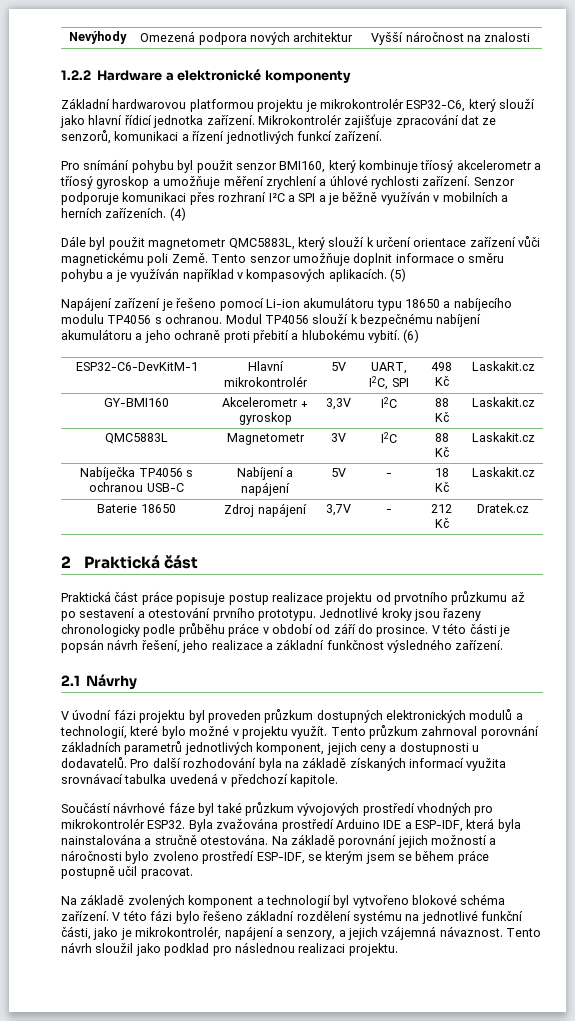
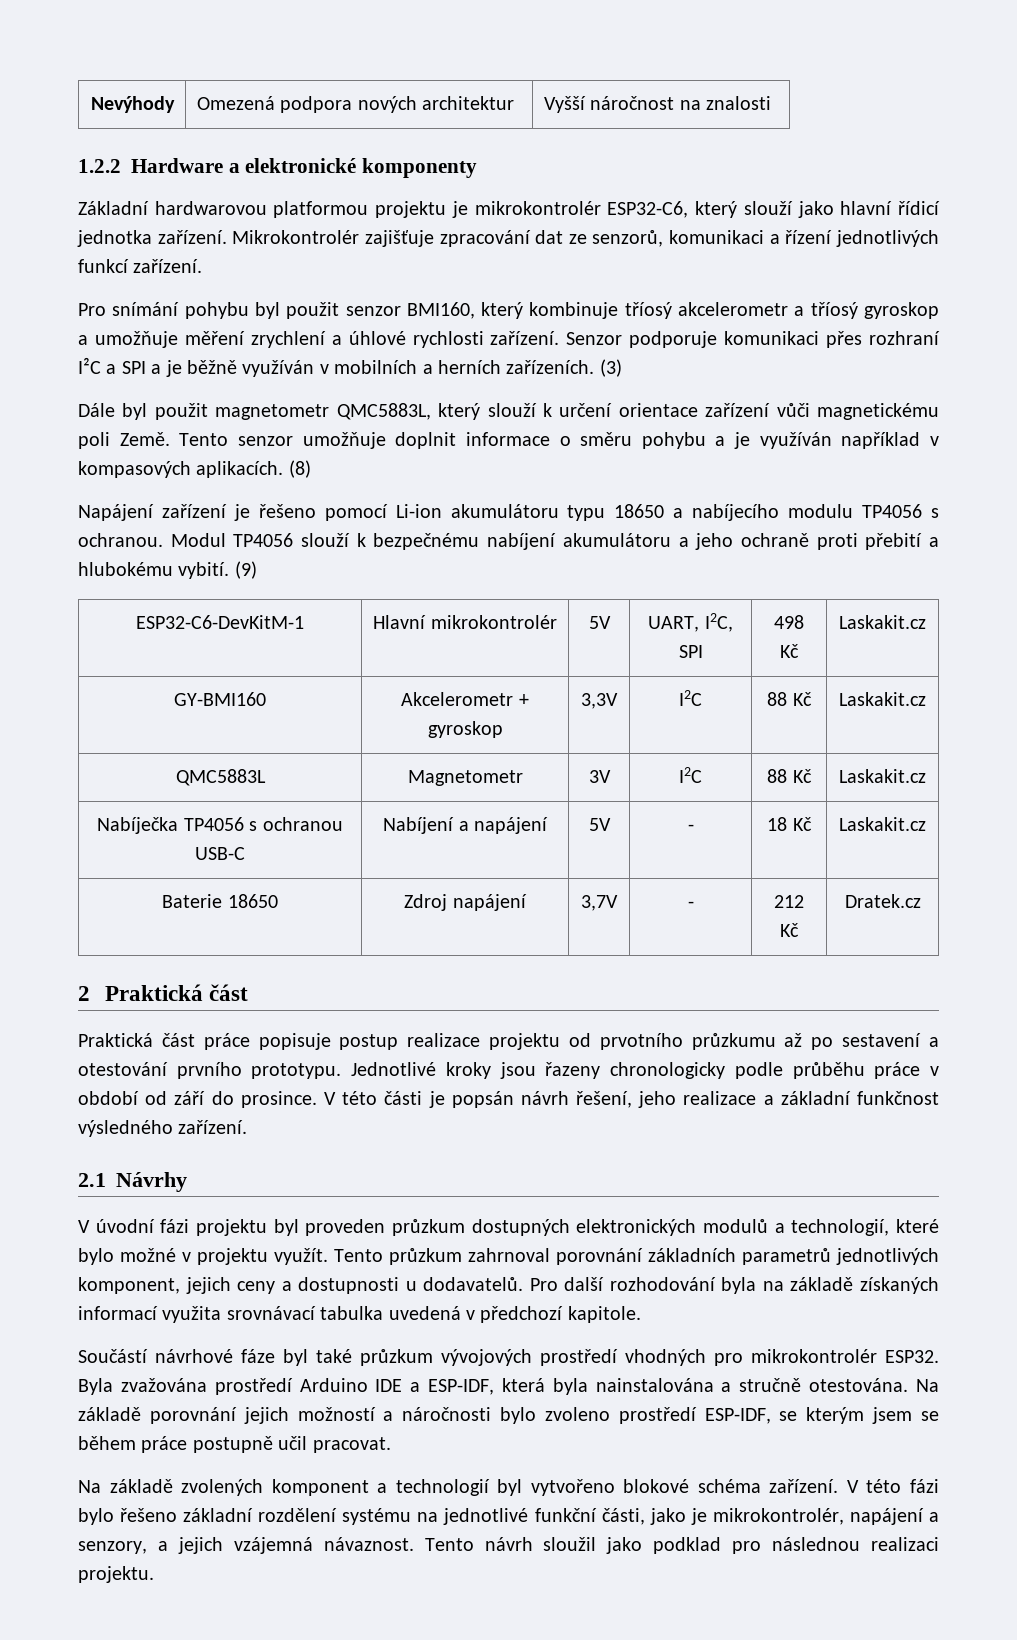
[169,207,186,221] (4) -> [599,359,622,377] (3)
[390,268,406,282] (5) -> [288,460,311,478] (8)
[403,329,420,343] (6) -> [234,561,257,579] (9)

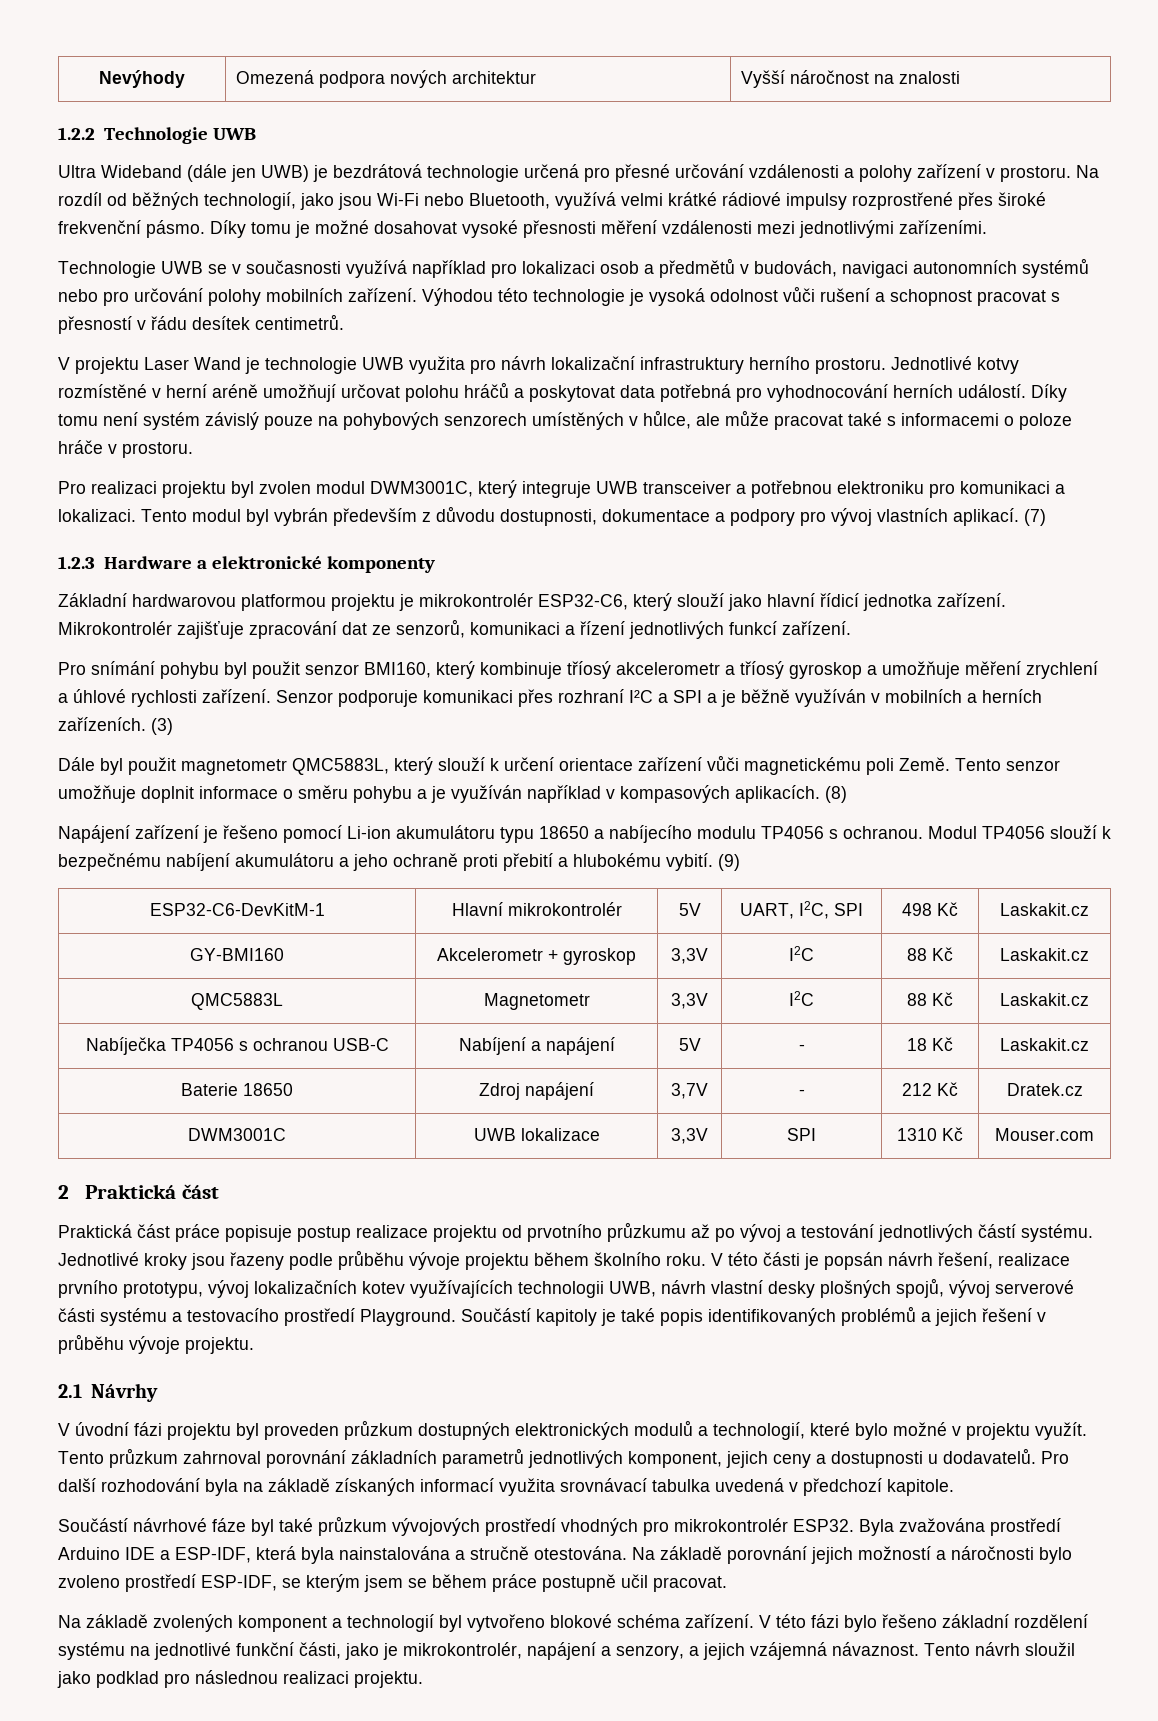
(121, 166) none -> [103,127,256,144] [58,164,1099,182] [58,192,1046,210] [58,220,987,238] [58,258,1089,278] [58,286,1060,306] [58,314,344,334] [58,356,1019,374] [58,382,1067,402] [58,410,1072,430] [58,440,193,458] [58,480,1065,498] [58,506,1046,526] [58,556,95,569] Technologie UWB // Ultra Wideband (dále jen UWB) je bezdrátová technologie určená pro přesné určování vzdálenosti a polohy zařízení v prostoru. Na rozdíl od běžných technologií, jako jsou Wi-Fi nebo Bluetooth, využívá velmi krátké rádiové impulsy rozprostřené přes široké frekvenční pásmo. Díky tomu je možné dosahovat vysoké přesnosti měření vzdálenosti mezi jednotlivými zařízeními. // Technologie UWB se v současnosti využívá například pro lokalizaci osob a předmětů v budovách, navigaci autonomních systémů nebo pro určování polohy mobilních zařízení. Výhodou této technologie je vysoká odolnost vůči rušení a schopnost pracovat s přesností v řádu desítek centimetrů. // V projektu Laser Wand je technologie UWB využita pro návrh lokalizační infrastruktury herního prostoru. Jednotlivé kotvy rozmístěné v herní aréně umožňují určovat polohu hráčů a poskytovat data potřebná pro vyhodnocování herních událostí. Díky tomu není systém závislý pouze na pohybových senzorech umístěných v hůlce, ale může pracovat také s informacemi o poloze hráče v prostoru. // Pro realizaci projektu byl zvolen modul DWM3001C, který integruje UWB transceiver a potřebnou elektroniku pro komunikaci a lokalizaci. Tento modul byl vybrán především z důvodu dostupnosti, dokumentace a podpory pro vývoj vlastních aplikací. (7) // 1.2.3
[588,770,611,783] 3V -> [671,993,708,1009] 3,3V
(921, 901) none -> [188,1128,286,1141] [473,1128,600,1141] [671,1128,708,1144] [787,1128,816,1141] [897,1127,963,1141] [995,1128,1094,1141] // DWM3001C | UWB lokalizace | 3,3V | SPI | 1310 Kč | Mouser.com
[842,1033,939,1047] [78,1062,342,1079] sestavení a otestování prvního prototypu. -> [740,1224,1093,1242] vývoj a testování jednotlivých částí systému.
[610,1062,726,1079] chronologicky -> (284, 1261) none
[874,1062,940,1079] [78,1091,317,1108] práce v období od září do prosince. -> [409,1252,706,1270] vývoje projektu během školního roku.
[638,1091,939,1108] [78,1120,248,1137] jeho realizace a základní funkčnost výsledného zařízení. -> [998,1253,1070,1266] [58,1278,1074,1298] [58,1306,1046,1326] [58,1334,254,1354] realizace prvního prototypu, vývoj lokalizačních kotev využívajících technologii UWB, návrh vlastní desky plošných spojů, vývoj serverové části systému a testovacího prostředí Playground. Součástí kapitoly je také popis identifikovaných problémů a jejich řešení v průběhu vývoje projektu.

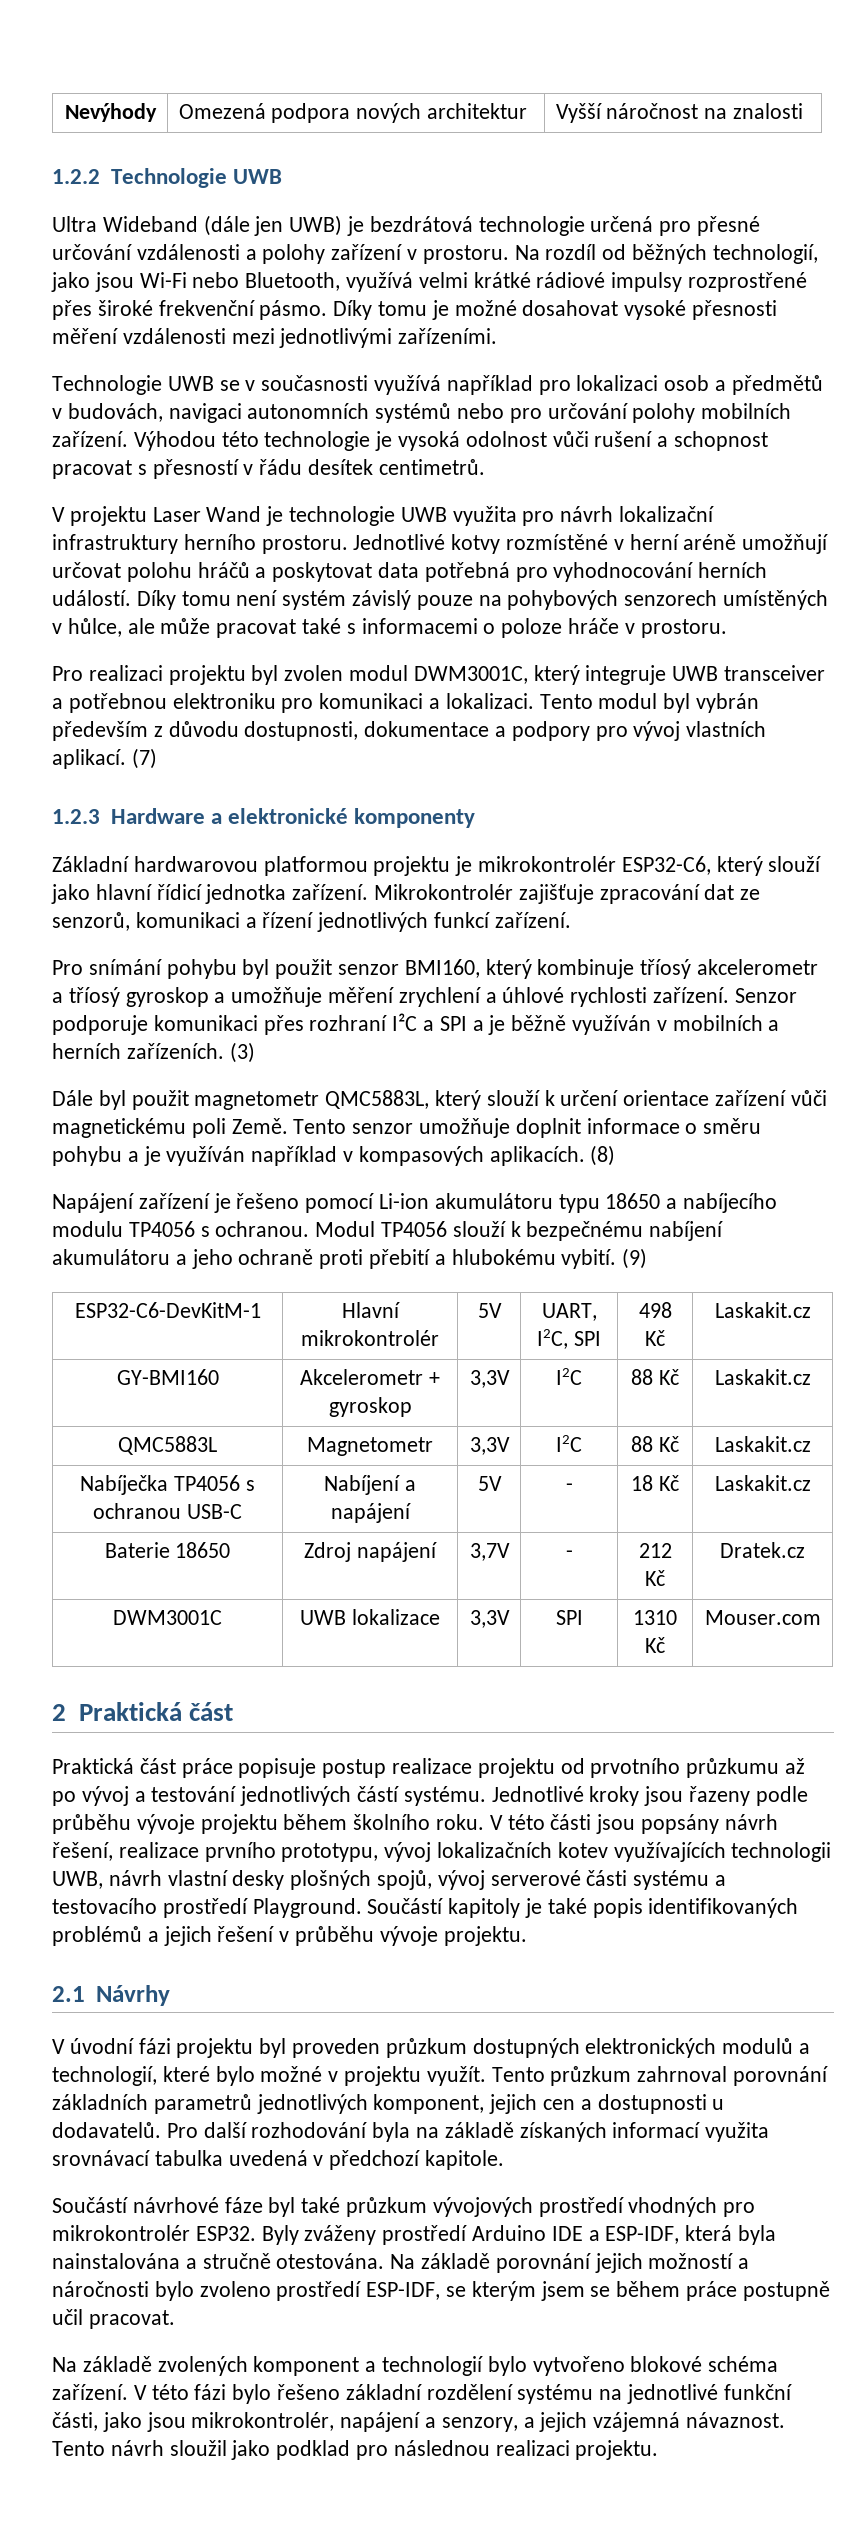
[804,1252,883,1270] je popsán -> [596,1814,720,1834] jsou popsány
[773,1454,811,1468] ceny -> [543,2099,576,2110] cen
[859,1518,985,1536] Byla zvažována -> [261,2225,377,2245] Byly zváženy
[439,1615,462,1632] byl -> [487,2356,527,2376] bylo
[383,1643,398,1660] je -> [146,2412,186,2432] jsou

